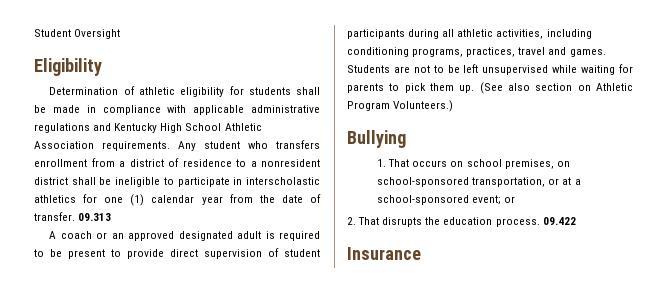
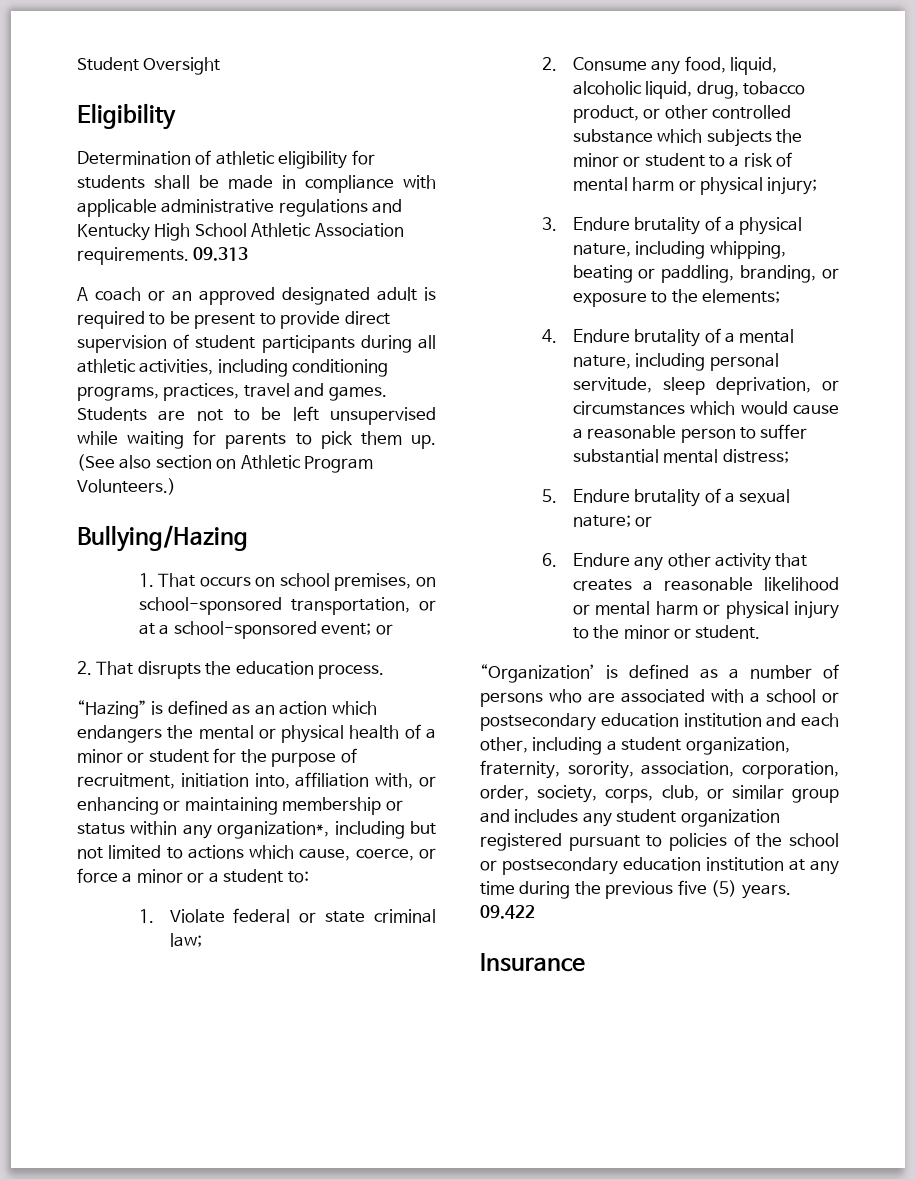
[178,140,320,151] [34,158,320,167] [34,177,320,187] [34,194,321,206] [34,212,75,221] Any student who transfers enrollment from a district of residence to a nonresident district shall be ineligible to participate in interscholastic athletics for one (1) calendar year from the date of transfer. -> (189, 256) none
[347,130,406,148] Bullying -> [77,525,248,552] Bullying/Hazing
(540, 222) none -> [77,700,377,719] [77,724,436,743] [77,748,357,767] [77,772,437,789] [77,797,403,815] [77,821,436,839] [77,845,436,861] [77,868,309,883] [138,908,437,923] [169,933,202,947] [541,56,777,75] [572,81,805,99] [572,105,791,123] [572,129,802,147] [572,152,793,167] [572,177,818,195] [541,216,803,235] [572,241,786,259] [572,265,839,283] [572,289,780,307] [541,328,795,347] [572,353,779,371] [572,377,839,395] [572,401,839,415] [572,424,808,443] [572,449,789,463] [541,488,791,507] [572,515,653,527] [541,553,808,571] [572,577,839,591] [572,601,839,619] [572,625,761,639] [480,664,839,683] [480,689,839,707] [480,713,839,731] [480,737,790,755] [480,760,839,779] [480,785,839,803] [480,809,780,827] [480,832,839,851] [480,857,840,875] [480,880,791,899] // “Hazing” is defined as an action which endangers the mental or physical health of a minor or student for the purpose of recruitment, initiation into, affiliation with, or enhancing or maintaining membership or status within any organization*, including but not limited to actions which cause, coerce, or force a minor or a student to: // 1. Violate federal or state criminal law; // 2. Consume any food, liquid, alcoholic liquid, drug, tobacco product, or other controlled substance which subjects the minor or student to a risk of mental harm or physical injury; // 3. Endure brutality of a physical nature, including whipping, beating or paddling, branding, or exposure to the elements; // 4. Endure brutality of a mental nature, including personal servitude, sleep deprivation, or circumstances which would cause a reasonable person to suffer substantial mental distress; // 5. Endure brutality of a sexual nature; or // 6. Endure any other activity that creates a reasonable likelihood or mental harm or physical injury to the minor or student. // “Organization’ is defined as a number of persons who are associated with a school or postsecondary education institution and each other, including a student organization, fraternity, sorority, association, corporation, order, society, corps, club, or similar group and includes any student organization registered pursuant to policies of the school or postsecondary education institution at any time during the previous five (5) years.

